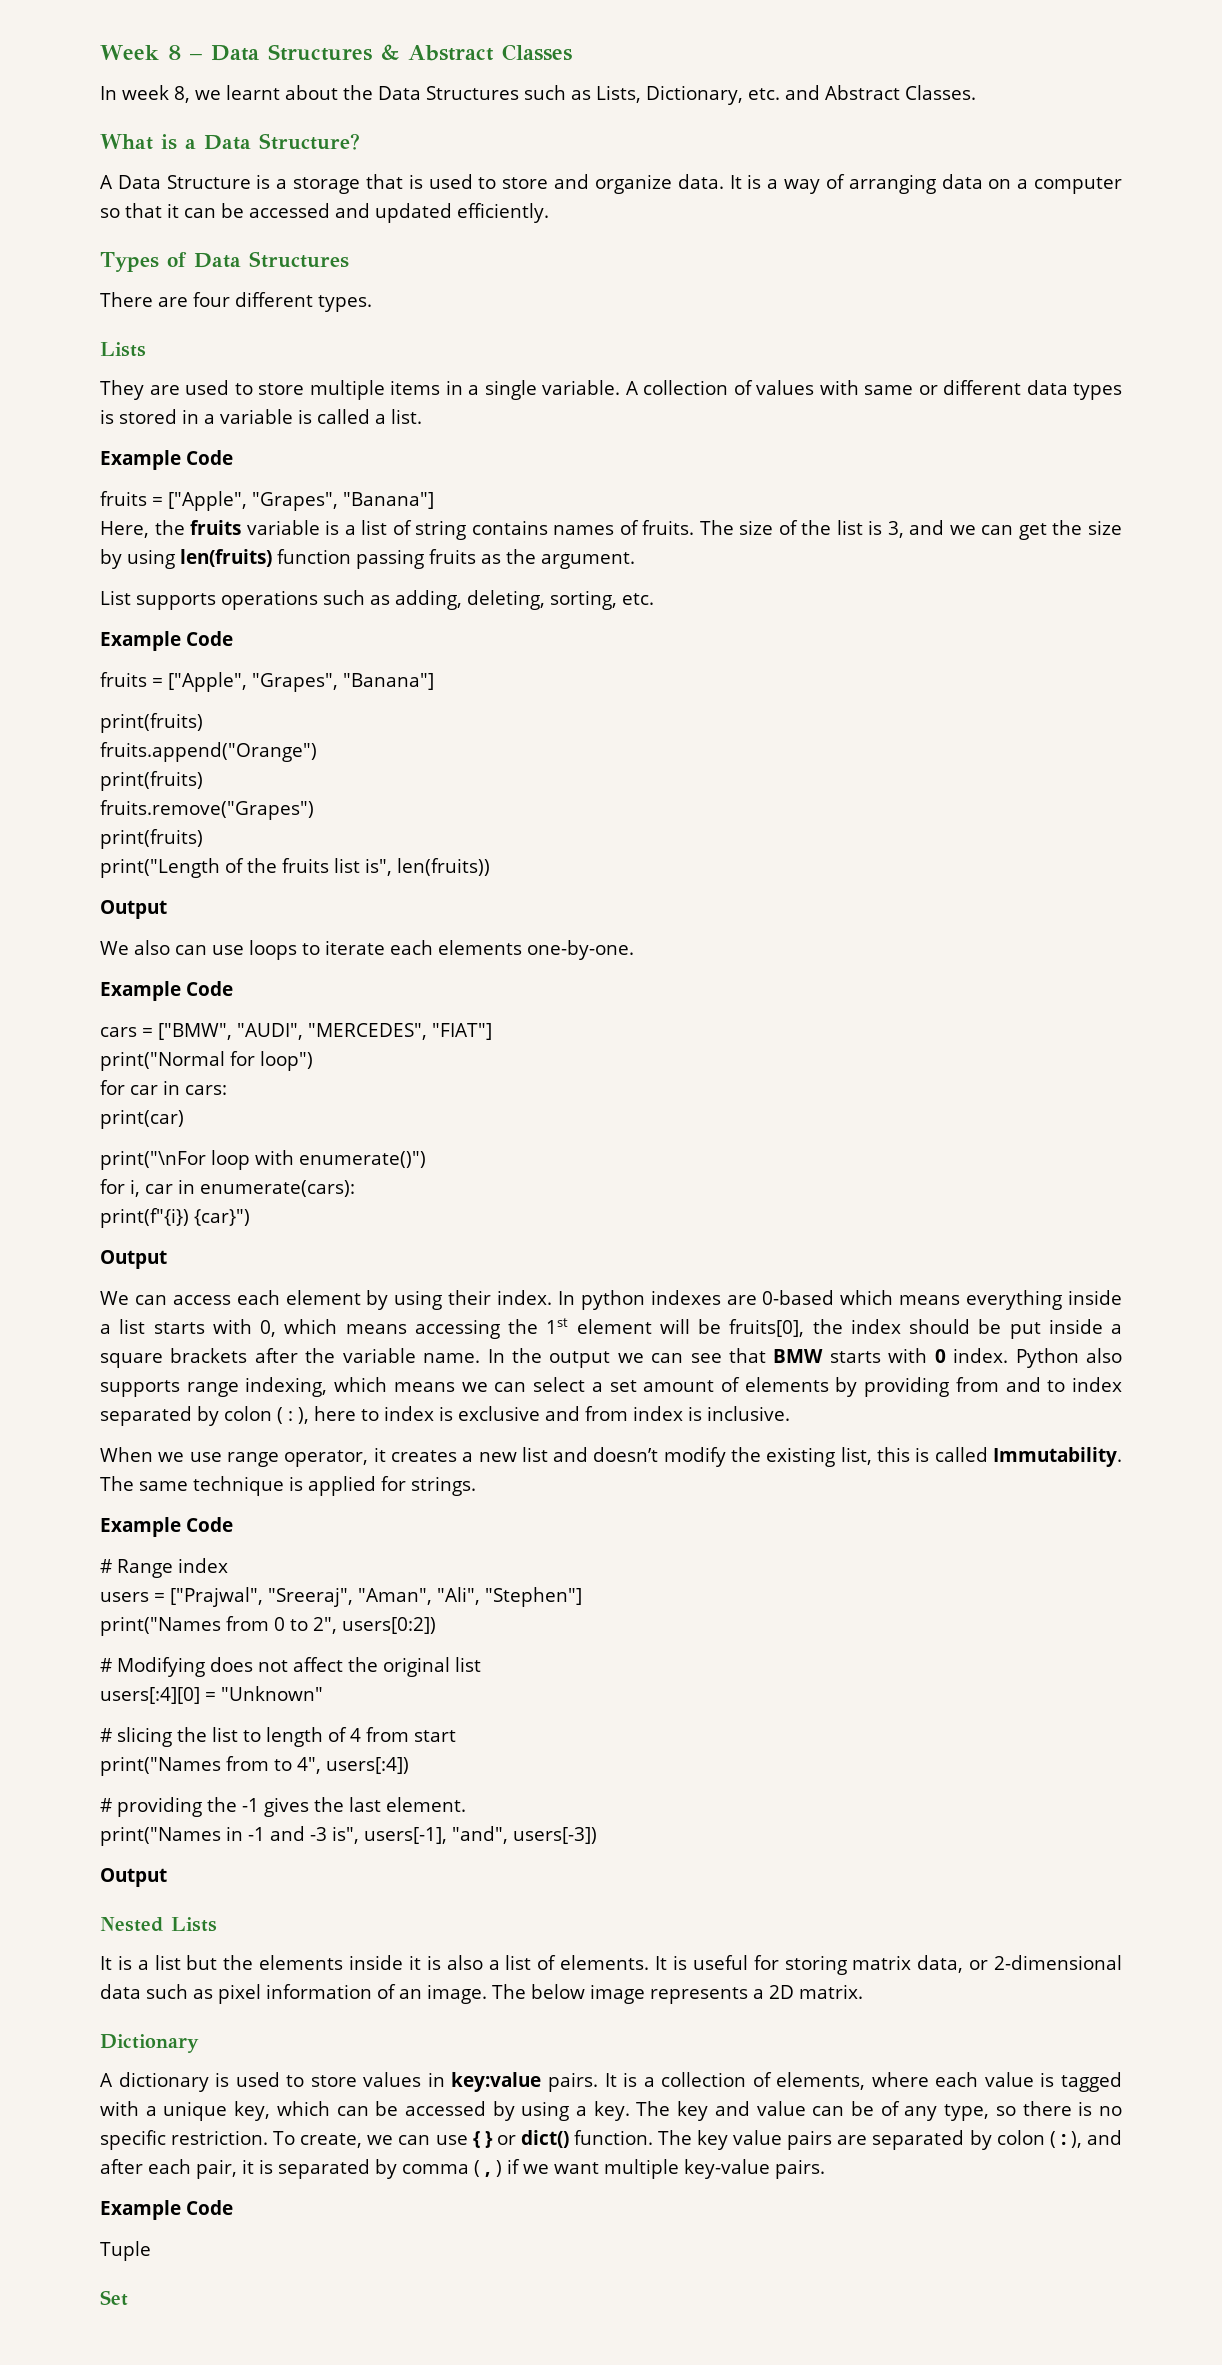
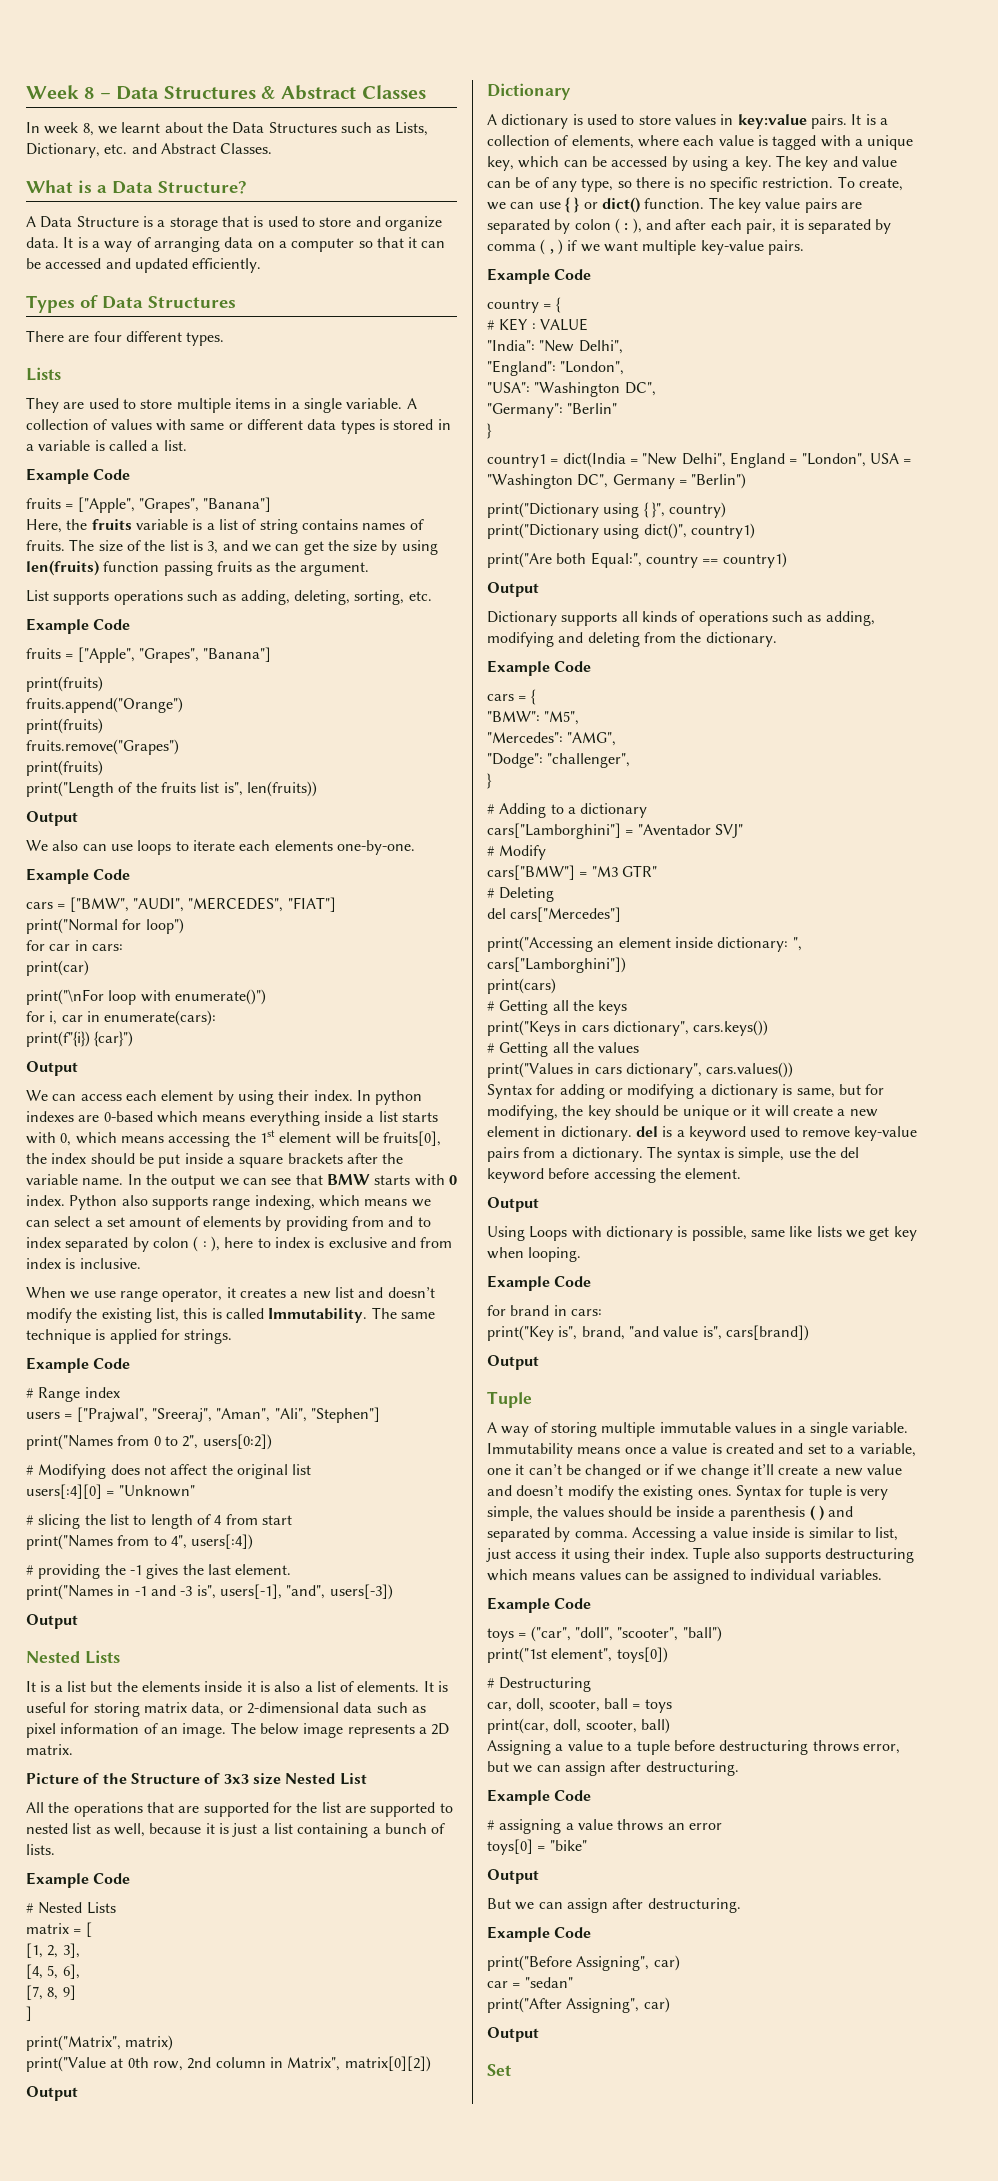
(863, 1991) none -> [26,1773,367,1785] [26,1802,453,1817] [26,1823,446,1838] [26,1844,55,1855] [26,1872,131,1888] [26,1902,116,1914] [26,1922,92,1937] [26,1943,80,1958] [26,1964,80,1979] [26,1985,76,2000] [26,2006,32,2021] [26,2035,174,2051] [26,2056,431,2072] [26,2086,78,2101] // Picture of the Structure of 3x3 size Nested List // All the operations that are supported for the list are supported to nested list as well, because it is just a list containing a bunch of lists. // Example Code // # Nested Lists // matrix = [ // [1, 2, 3], // [4, 5, 6], // [7, 8, 9] // ] // print("Matrix", matrix) // print("Value at 0th row, 2nd column in Matrix", matrix[0][2]) // Output
[100,2241,151,2261] Tuple -> [487,297,561,313] [487,318,588,331] [487,340,623,354] [487,360,625,376] [487,382,656,397] [487,403,618,418] [487,423,492,439] [487,452,912,468] [487,473,747,489] [487,502,727,518] [487,523,755,539] [487,552,787,568] [487,582,539,597] [487,611,875,626] [487,632,777,647] [487,660,592,676] [487,689,536,705] [487,711,580,725] [487,732,617,746] [487,753,631,768] [487,773,492,789] [487,803,648,818] [487,823,743,839] [487,845,547,860] [487,865,657,880] [487,887,555,902] [487,907,622,922] [487,936,802,952] [487,957,626,973] [487,978,556,994] [487,1000,628,1015] [487,1020,769,1036] [487,1042,640,1057] [487,1062,794,1078] [487,1084,885,1099] [487,1105,878,1120] [487,1126,918,1141] [487,1146,860,1162] [487,1168,742,1183] [487,1197,539,1212] [487,1226,917,1241] [487,1247,582,1262] [487,1275,592,1291] [487,1305,602,1316] [487,1325,809,1341] [487,1355,539,1370] [487,1391,532,1408] [487,1422,909,1437] [487,1443,916,1458] [487,1464,903,1479] [487,1485,889,1500] [487,1505,854,1521] [487,1527,899,1542] [486,1547,914,1563] [487,1569,882,1584] [487,1597,592,1613] [487,1626,722,1642] [487,1647,668,1663] [487,1677,592,1692] [487,1698,672,1713] [487,1718,670,1734] [487,1740,900,1755] [487,1761,739,1776] [487,1789,592,1805] [487,1819,722,1834] [487,1839,587,1855] [487,1869,539,1884] [487,1898,741,1913] [487,1926,592,1942] [487,1955,680,1971] [487,1977,573,1988] [487,1997,670,2013] [487,2027,539,2042] country = { // # KEY : VALUE // "India": "New Delhi", // "England": "London", // "USA": "Washington DC", // "Germany": "Berlin" // } // country1 = dict(India = "New Delhi", England = "London", USA = "Washington DC", Germany = "Berlin") // print("Dictionary using { }", country) // print("Dictionary using dict()", country1) // print("Are both Equal:", country == country1) // Output // Dictionary supports all kinds of operations such as adding, modifying and deleting from the dictionary. // Example Code // cars = { // "BMW": "M5", // "Mercedes": "AMG", // "Dodge": "challenger", // } // # Adding to a dictionary // cars["Lamborghini"] = "Aventador SVJ" // # Modify // cars["BMW"] = "M3 GTR" // # Deleting // del cars["Mercedes"] // print("Accessing an element inside dictionary: ", cars["Lamborghini"]) // print(cars) // # Getting all the keys // print("Keys in cars dictionary", cars.keys()) // # Getting all the values // print("Values in cars dictionary", cars.values()) // Syntax for adding or modifying a dictionary is same, but for modifying, the key should be unique or it will create a new element in dictionary. del is a keyword used to remove key-value pairs from a dictionary. The syntax is simple, use the del keyword before accessing the element. // Output // Using Loops with dictionary is possible, same like lists we get key when looping. // Example Code // for brand in cars: // print("Key is", brand, "and value is", cars[brand]) // Output // Tuple // A way of storing multiple immutable values in a single variable. Immutability means once a value is created and set to a variable, one it can’t be changed or if we change it’ll create a new value and doesn’t modify the existing ones. Syntax for tuple is very simple, the values should be inside a parenthesis ( ) and separated by comma. Accessing a value inside is similar to list, just access it using their index. Tuple also supports destructuring which means values can be assigned to individual variables. // Example Code // toys = ("car", "doll", "scooter", "ball") // print("1st element", toys[0]) // # Destructuring // car, doll, scooter, ball = toys // print(car, doll, scooter, ball) // Assigning a value to a tuple before destructuring throws error, but we can assign after destructuring. // Example Code // # assigning a value throws an error // toys[0] = "bike" // Output // But we can assign after destructuring. // Example Code // print("Before Assigning", car) // car = "sedan" // print("After Assigning", car) // Output

